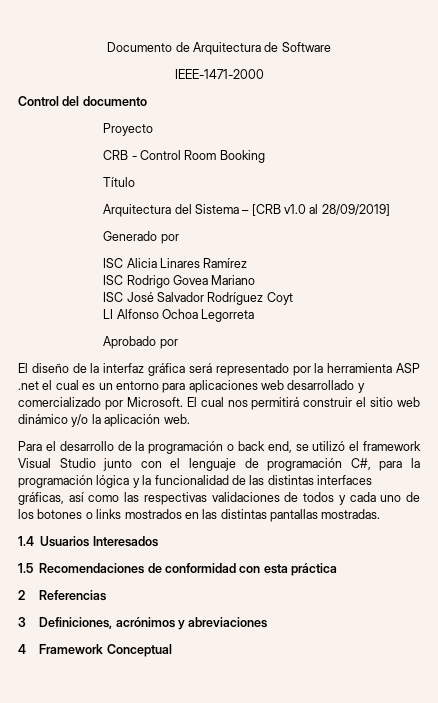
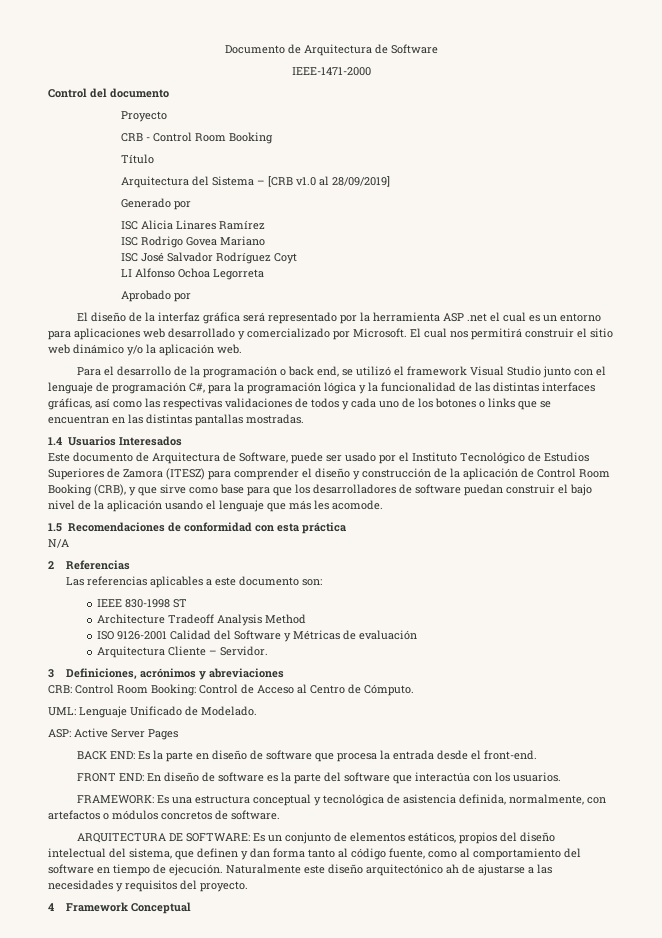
[124,509,182,519] mostrados -> [518,401,551,410] [48,415,109,424] que se encuentran
(158, 541) none -> [48,452,589,464] [48,468,610,480] [48,484,592,496] [48,500,383,512] // Este documento de Arquitectura de Software, puede ser usado por el Instituto Tecnológico de Estudios Superiores de Zamora (ITESZ) para comprender el diseño y construcción de la aplicación de Control Room Booking (CRB), y que sirve como base para que los desarrolladores de software puedan construir el bajo nivel de la aplicación usando el lenguaje que más les acomode.
(338, 569) none -> [48,539,69,548] // N/A
(107, 595) none -> [66,576,323,588] [96,599,187,608] [96,614,306,626] [96,630,417,642] [96,646,268,658] // Las referencias aplicables a este documento son: // IEEE 830-1998 ST // Architecture Tradeoff Analysis Method // ISO 9126-2001 Calidad del Software y Métricas de evaluación // Arquitectura Cliente – Servidor.
(268, 622) none -> [48,684,414,696] [48,706,257,718] [48,728,178,740] [76,750,537,762] [76,772,561,784] [76,794,606,806] [48,810,280,820] [76,832,555,844] [48,848,581,860] [48,864,552,876] [48,880,248,892] // CRB: Control Room Booking: Control de Acceso al Centro de Cómputo. // UML: Lenguaje Unificado de Modelado. // ASP: Active Server Pages // BACK END: Es la parte en diseño de software que procesa la entrada desde el front-end. // FRONT END: En diseño de software es la parte del software que interactúa con los usuarios. // FRAMEWORK: Es una estructura conceptual y tecnológica de asistencia definida, normalmente, con artefactos o módulos concretos de software. // ARQUITECTURA DE SOFTWARE: Es un conjunto de elementos estáticos, propios del diseño intelectual del sistema, que definen y dan forma tanto al código fuente, como al comportamiento del software en tiempo de ejecución. Naturalmente este diseño arquitectónico ah de ajustarse a las necesidades y requisitos del proyecto.

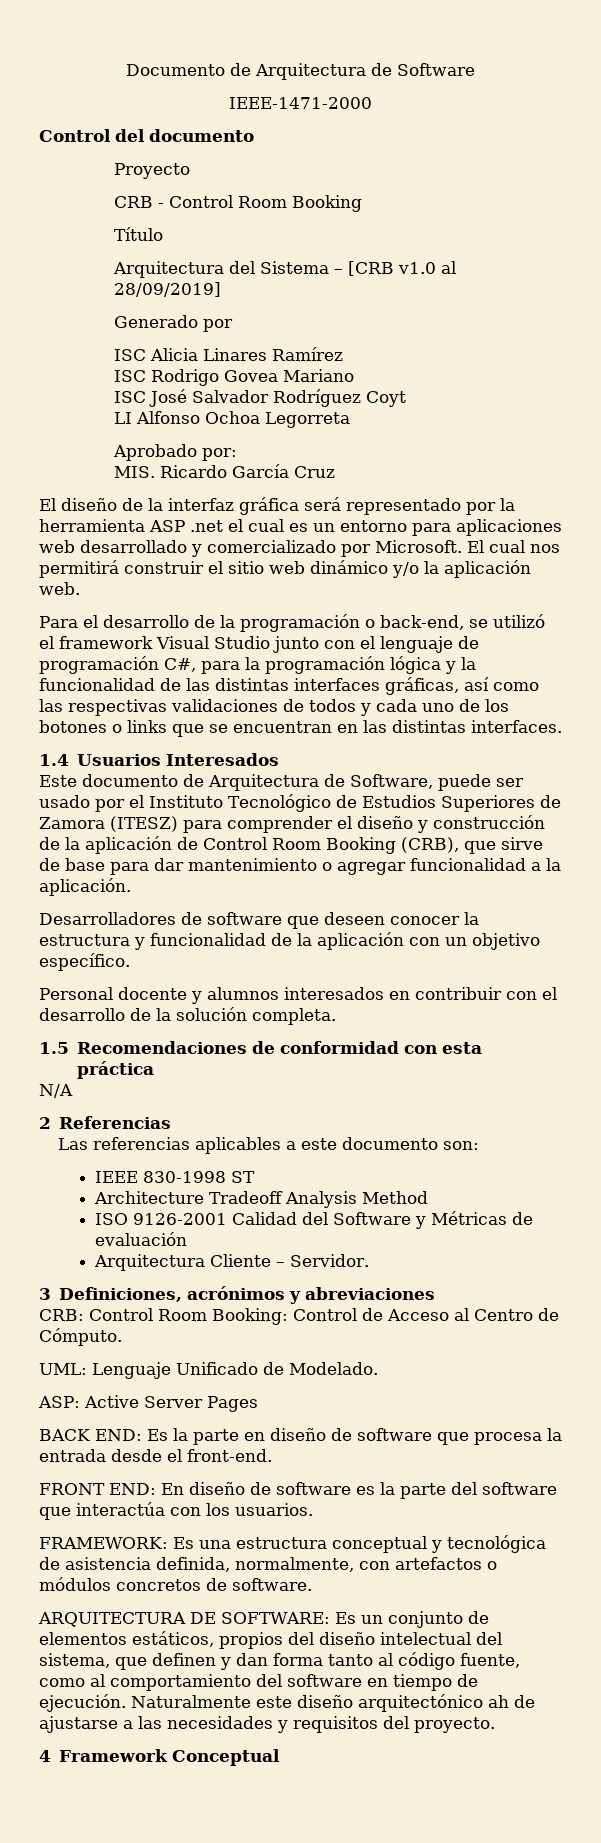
[173,293,191,302] por -> [202,448,238,461] [114,464,336,478] por: // MIS. Ricardo García Cruz
[287,366,339,377] back end, -> [380,615,464,630] back-end,
[195,414,304,426] pantallas mostradas. -> [471,720,562,733] interfaces.
[129,487,136,496] y -> (459, 845) none
[189,487,218,494] como -> [39,858,60,871] de
[273,484,592,496] [48,500,383,512] que los desarrolladores de software puedan construir el bajo nivel de la aplicación usando el lenguaje que más les acomode. -> [154,858,561,875] [39,878,131,896] [39,912,479,929] [39,932,540,950] [39,953,130,971] [39,987,557,1004] [39,1007,336,1025] dar mantenimiento o agregar funcionalidad a la aplicación. // Desarrolladores de software que deseen conocer la estructura y funcionalidad de la aplicación con un objetivo específico. // Personal docente y alumnos interesados en contribuir con el desarrollo de la solución completa.

